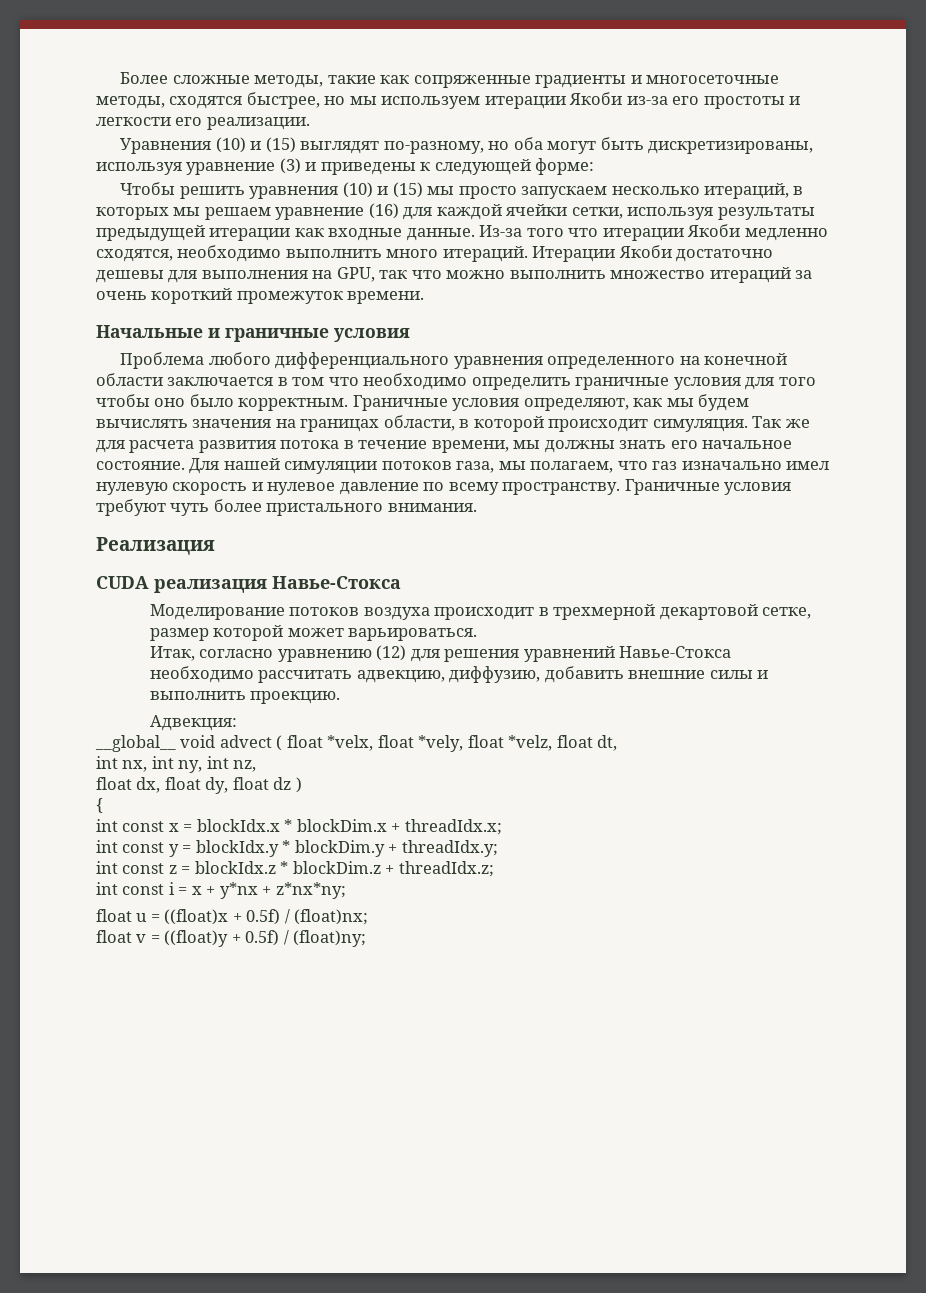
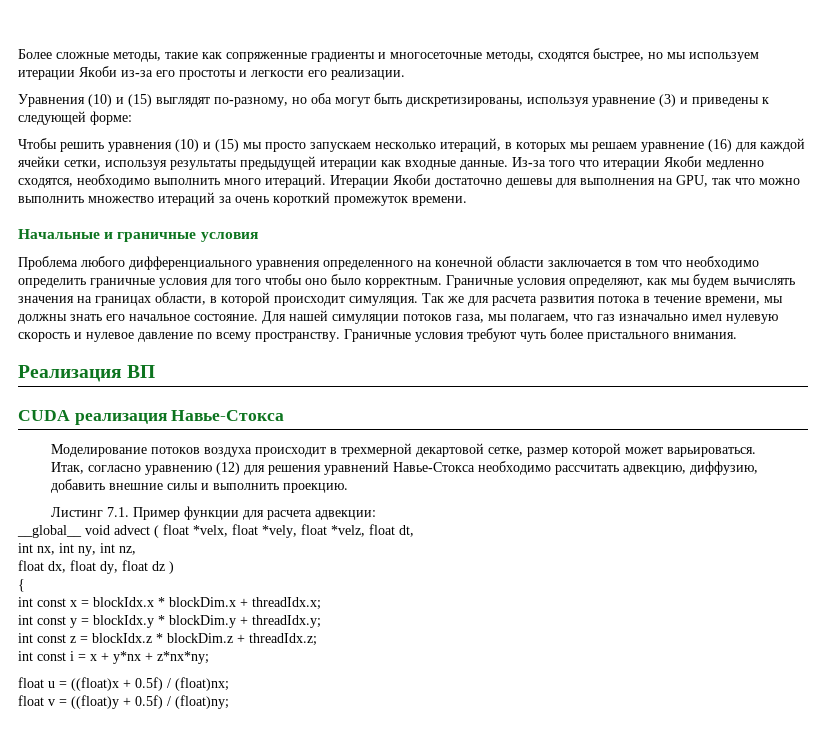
(215, 546) none -> [127,365,156,378] ВП
[149,715,237,731] Адвекция: -> [50,506,376,520] Листинг 7.1. Пример функции для расчета адвекции:

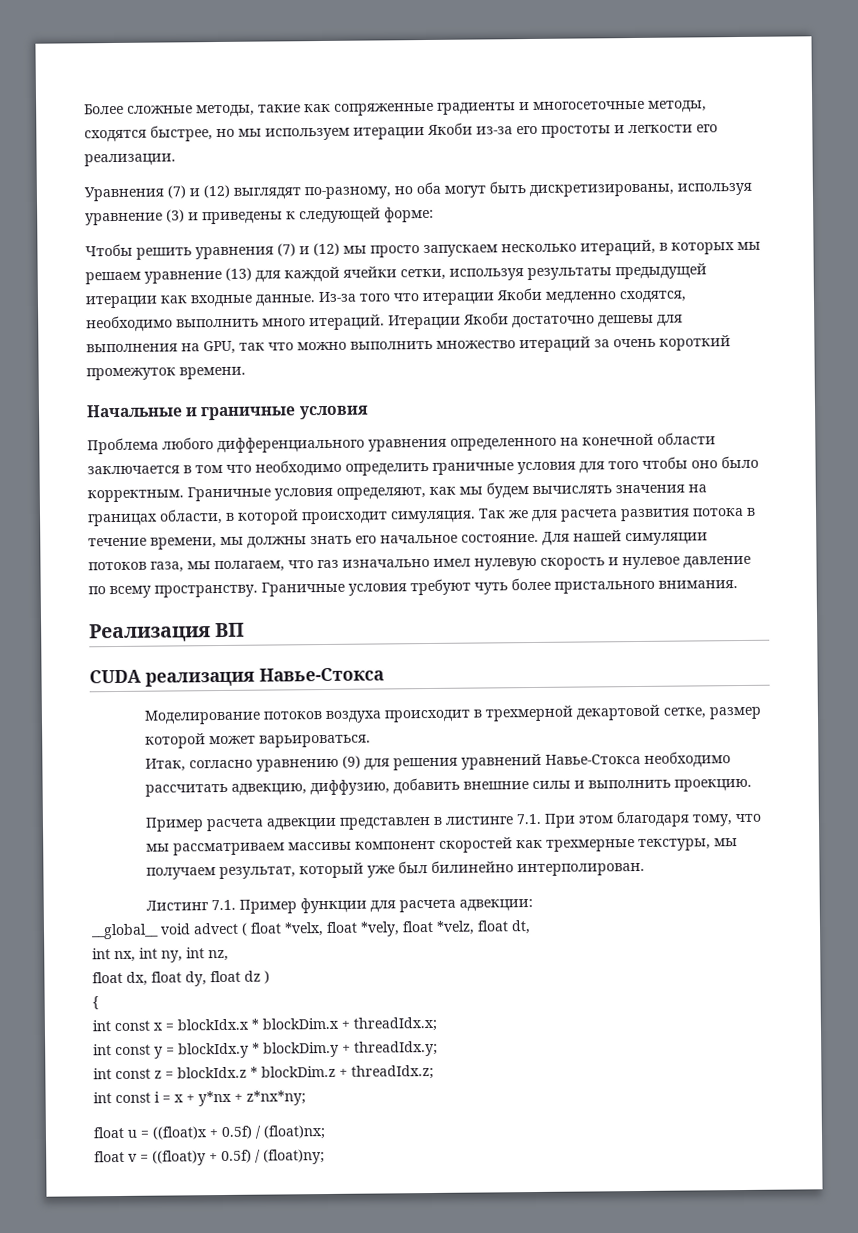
[88,94,152,107] (10) и (15) -> [167,184,230,199] (7) и (12)
[175,139,239,152] (10) и (15) -> [277,242,340,257] (7) и (12)
[708,139,732,152] (16) -> [225,267,252,281] (13)
[215,462,240,475] (12) -> [341,755,361,769] (9)
(348, 488) none -> [144,810,761,832] [145,837,738,856] [145,860,645,880] // Пример расчета адвекции представлен в листинге 7.1. При этом благодаря тому, что мы рассматриваем массивы компонент скоростей как трехмерные текстуры, мы получаем результат, который уже был билинейно интерполирован.

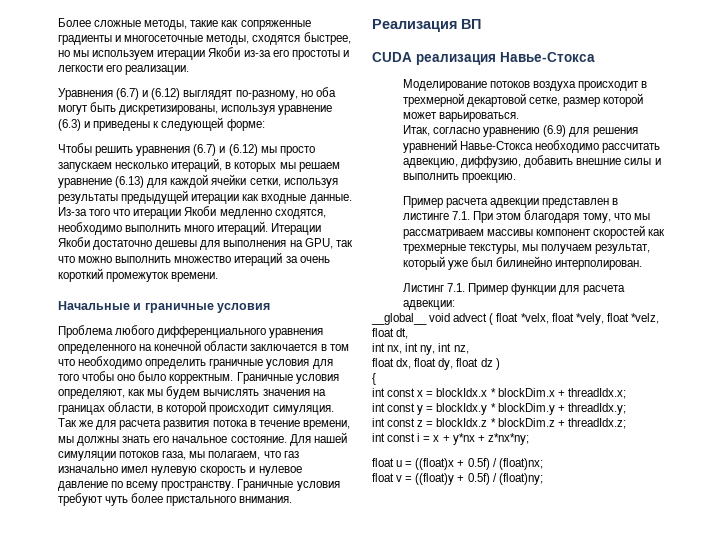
[167,184,230,199] (7) и (12) -> [116,88,181,100] (6.7) и (6.12)
[166,209,185,223] (3) -> [58,119,81,131] (6.3)
[277,242,340,257] (7) и (12) -> [193,144,258,156] (6.7) и (6.12)
[225,267,252,281] (13) -> [115,176,145,188] (6.13)
[341,755,361,769] (9) -> [543,125,567,137] (6.9)

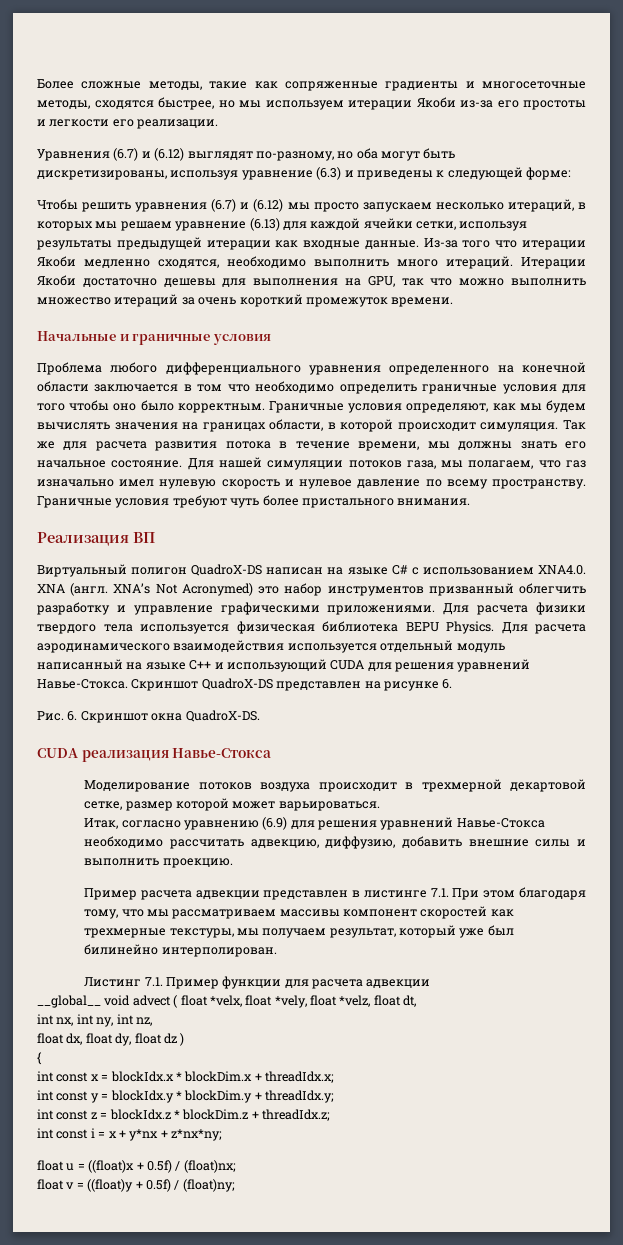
(481, 24) none -> [37,564,586,577] [37,583,586,596] [37,602,586,615] [37,621,586,634] [37,640,505,653] [37,659,531,672] [37,678,453,691] [37,710,260,723] // Виртуальный полигон QuadroX-DS написан на языке C# с использованием XNA4.0. XNA (англ. XNA’s Not Acronymed) это набор инструментов призванный облегчить разработку и управление графическими приложениями. Для расчета физики твердого тела используется физическая библиотека BEPU Physics. Для расчета аэродинамического взаимодействия используется отдельный модуль написанный на языке C++ и использующий CUDA для решения уравнений Навье-Стокса. Скриншот QuadroX-DS представлен на рисунке 6. // Рис. 6. Скриншот окна QuadroX-DS.
[403,300,456,310] адвекции: -> [366,979,431,988] адвекции

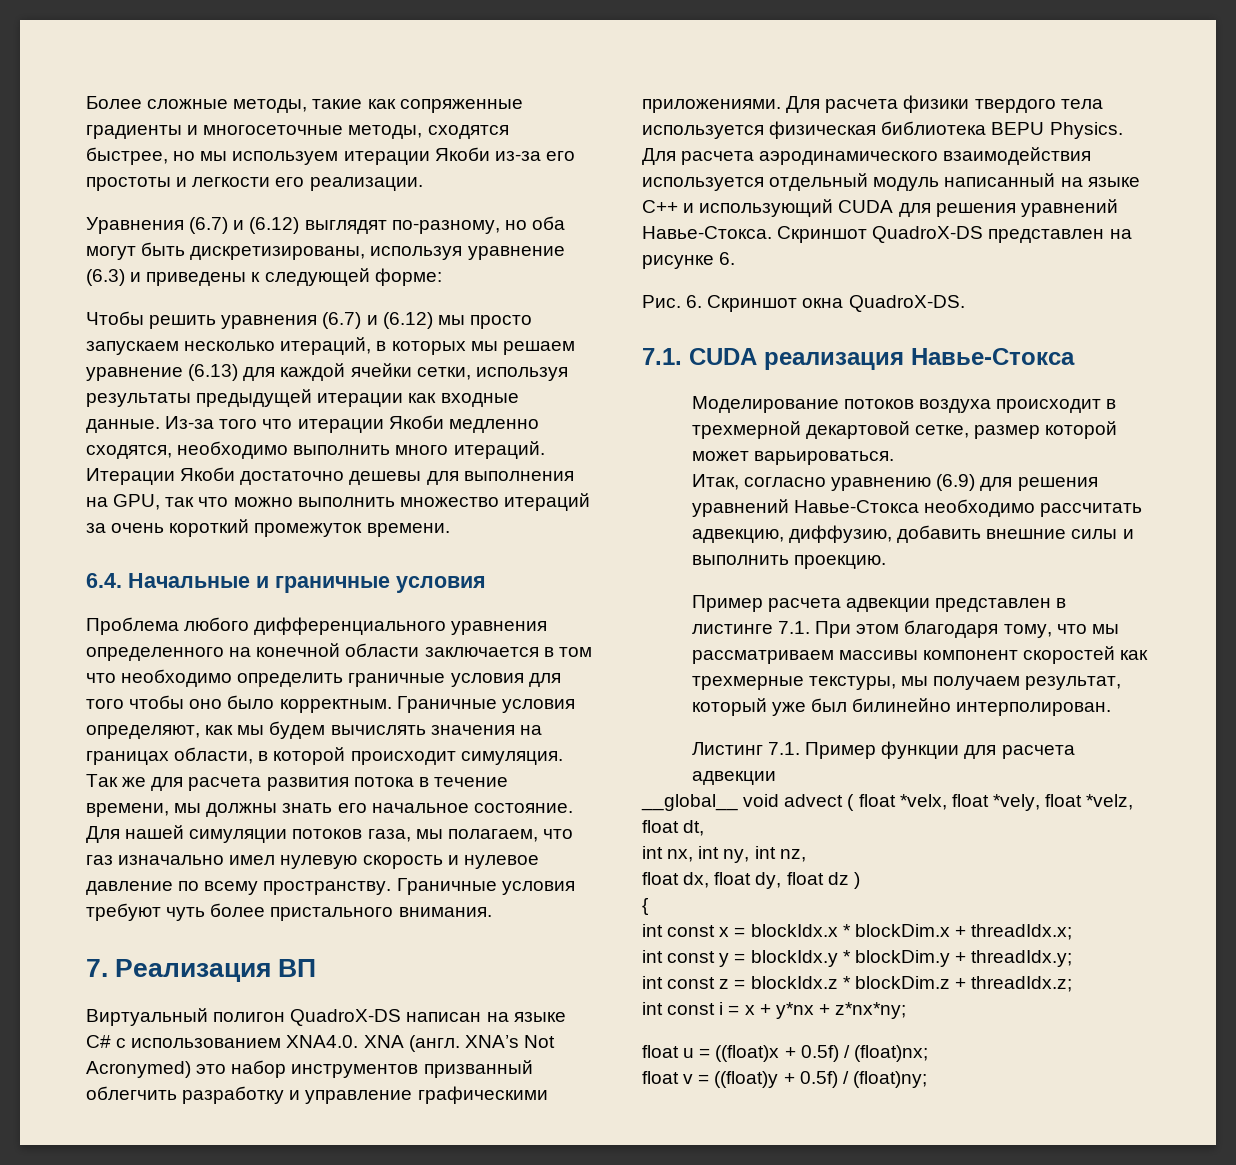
(454, 302) none -> [86,573,122,588] 6.4.
(471, 502) none -> [86,959,108,977] 7.
(260, 716) none -> [642,348,682,365] 7.1.

